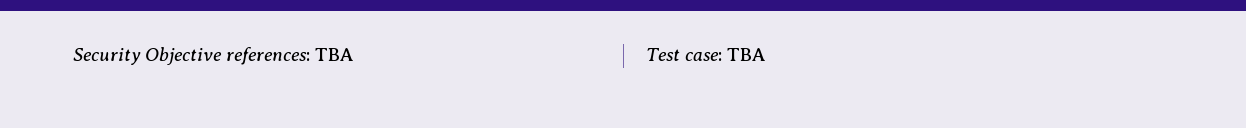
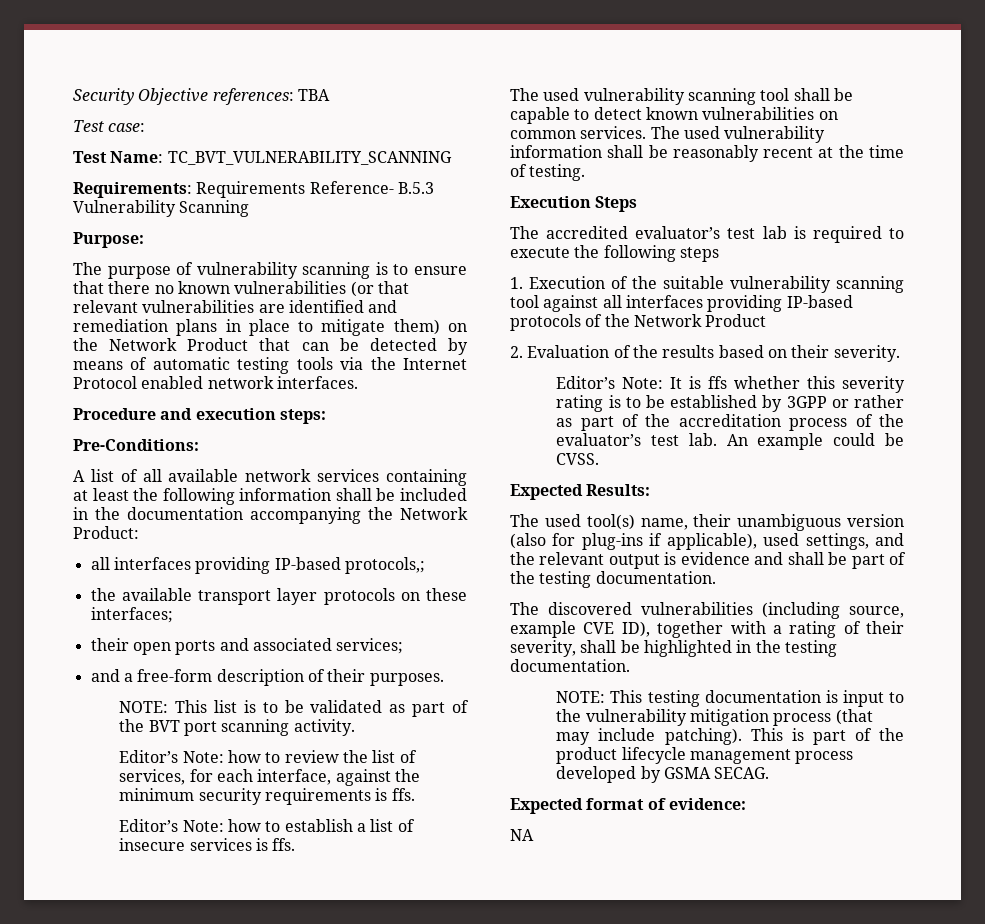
[727,48,766,61] TBA -> [73,151,452,165] [73,181,434,198] [73,200,250,217] [73,232,144,248] [73,262,467,279] [73,281,409,297] [73,300,398,313] [73,319,467,336] [73,338,469,355] [73,357,467,374] [73,376,358,389] [73,408,326,424] [73,439,199,451] [73,469,468,486] [73,488,467,505] [73,507,468,524] [73,526,139,539] [90,557,425,574] [90,588,468,605] [90,607,173,623] [90,638,404,655] [90,669,444,686] [119,700,469,717] [119,719,355,736] [119,750,417,763] [119,769,420,786] [119,788,415,805] [119,819,415,832] [119,838,296,851] [510,88,853,105] [510,107,838,124] [510,126,826,143] [510,145,904,162] [510,164,586,181] [510,196,638,212] [510,226,904,243] [510,245,719,262] [510,276,904,293] [510,295,853,312] [510,314,767,331] [510,345,900,362] [556,376,905,393] [556,395,904,412] [556,414,904,431] [556,433,904,450] [556,453,600,465] [510,484,651,500] [510,514,904,531] [510,533,904,550] [510,552,907,569] [510,571,716,588] [510,602,904,619] [510,621,904,638] [510,640,837,657] [510,659,630,672] [556,690,904,707] [556,709,873,726] [556,728,904,745] [556,747,854,764] [556,766,770,783] [510,798,746,814] [510,829,534,841] // Test Name: TC_BVT_VULNERABILITY_SCANNING // Requirements: Requirements Reference- B.5.3 Vulnerability Scanning // Purpose: // The purpose of vulnerability scanning is to ensure that there no known vulnerabilities (or that relevant vulnerabilities are identified and remediation plans in place to mitigate them) on the Network Product that can be detected by means of automatic testing tools via the Internet Protocol enabled network interfaces. // Procedure and execution steps: // Pre-Conditions: // A list of all available network services containing at least the following information shall be included in the documentation accompanying the Network Product: // all interfaces providing IP-based protocols,; // the available transport layer protocols on these interfaces; // their open ports and associated services; // and a free-form description of their purposes. // NOTE: This list is to be validated as part of the BVT port scanning activity. // Editor’s Note: how to review the list of services, for each interface, against the minimum security requirements is ffs. // Editor’s Note: how to establish a list of insecure services is ffs. // The used vulnerability scanning tool shall be capable to detect known vulnerabilities on common services. The used vulnerability information shall be reasonably recent at the time of testing. // Execution Steps // The accredited evaluator’s test lab is required to execute the following steps // 1. Execution of the suitable vulnerability scanning tool against all interfaces providing IP-based protocols of the Network Product // 2. Evaluation of the results based on their severity. // Editor’s Note: It is ffs whether this severity rating is to be established by 3GPP or rather as part of the accreditation process of the evaluator’s test lab. An example could be CVSS. // Expected Results: // The used tool(s) name, their unambiguous version (also for plug-ins if applicable), used settings, and the relevant output is evidence and shall be part of the testing documentation. // The discovered vulnerabilities (including source, example CVE ID), together with a rating of their severity, shall be highlighted in the testing documentation. // NOTE: This testing documentation is input to the vulnerability mitigation process (that may include patching). This is part of the product lifecycle management process developed by GSMA SECAG. // Expected format of evidence: // NA

